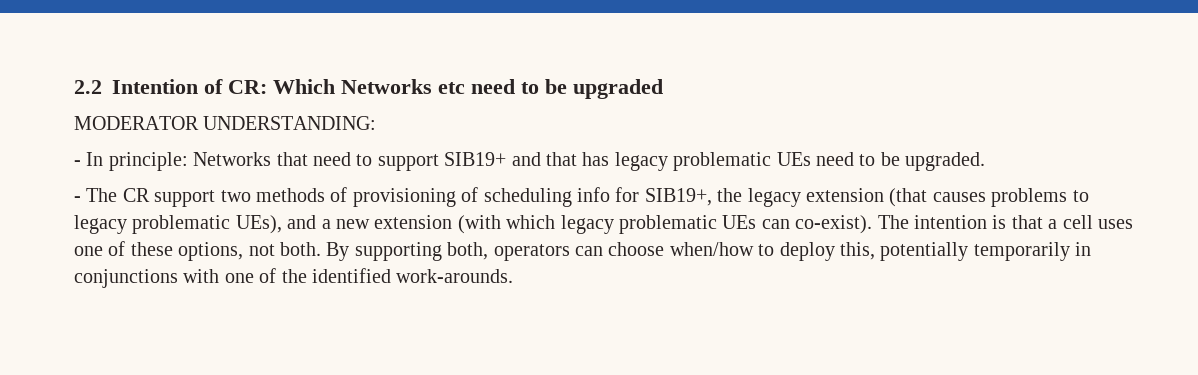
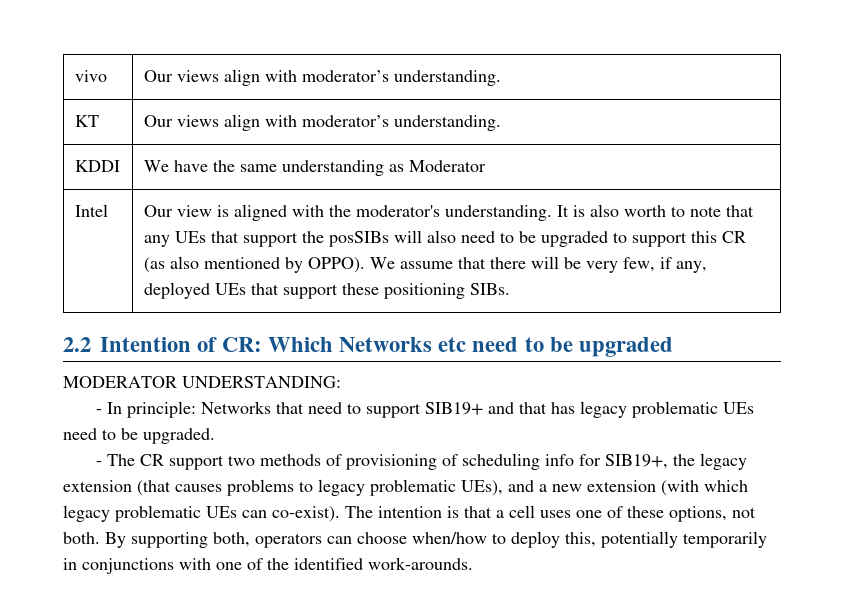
(74, 87) none -> [74,70,107,82] [143,69,501,86] [74,115,99,127] [143,114,501,131] [74,160,120,172] [143,160,486,176] [74,204,108,217] [143,204,754,221] [143,230,746,247] [143,256,707,273] [143,282,510,299] vivo | Our views align with moderator’s understanding. // KT | Our views align with moderator’s understanding. // KDDI | We have the same understanding as Moderator // Intel | Our view is aligned with the moderator's understanding. It is also worth to note that any UEs that support the posSIBs will also need to be upgraded to support this CR (as also mentioned by OPPO). We assume that there will be very few, if any, deployed UEs that support these positioning SIBs. //

